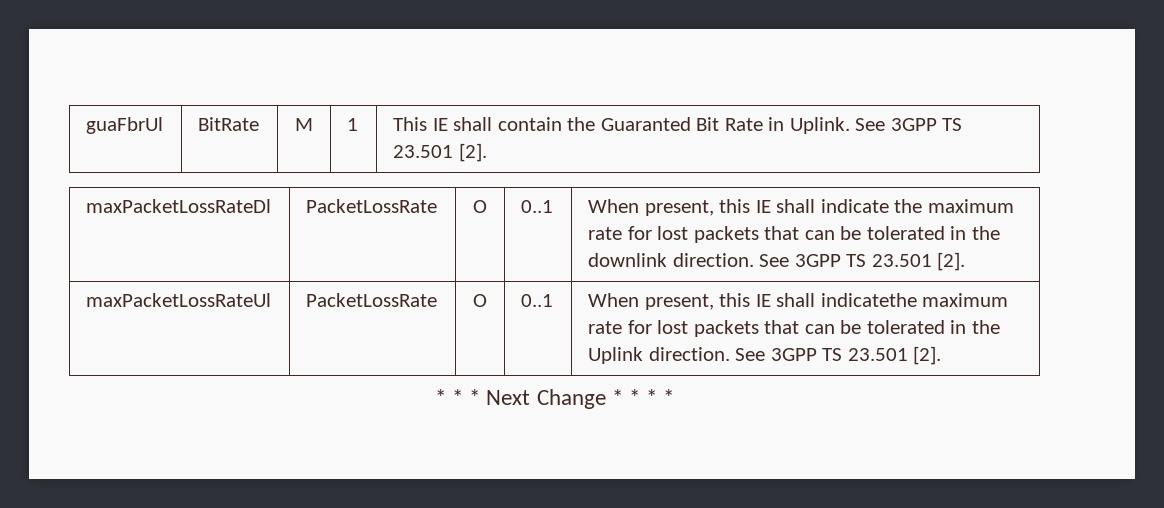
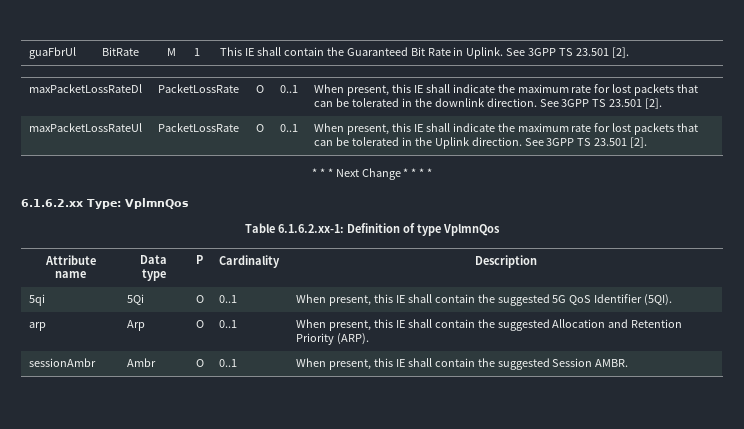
[600,117,691,131] Guaranted -> [346,47,408,56] Guaranteed
[820,293,917,307] indicatethe -> [452,123,515,132] indicate the
(675, 397) none -> [21,198,189,209] [245,223,500,236] [44,255,96,265] [55,271,86,278] [140,255,167,264] [141,269,166,281] [196,255,203,264] [218,255,280,268] [474,255,537,268] [28,294,45,306] [126,294,144,305] [195,295,204,303] [218,295,237,303] [295,294,673,306] [28,322,46,331] [126,320,145,331] [195,320,204,328] [218,320,237,328] [295,319,683,331] [295,333,369,345] [28,358,96,367] [126,358,156,367] [195,359,204,367] [218,359,237,367] [295,358,629,370] // 6.1.6.2.xx Type: VplmnQos // Table 6.1.6.2.xx-1: Definition of type VplmnQos // Attribute name | Data type | P | Cardinality | Description // 5qi | 5Qi | O | 0..1 | When present, this IE shall contain the suggested 5G QoS Identifier (5QI). // arp | Arp | O | 0..1 | When present, this IE shall contain the suggested Allocation and Retention Priority (ARP). // sessionAmbr | Ambr | O | 0..1 | When present, this IE shall contain the suggested Session AMBR.

